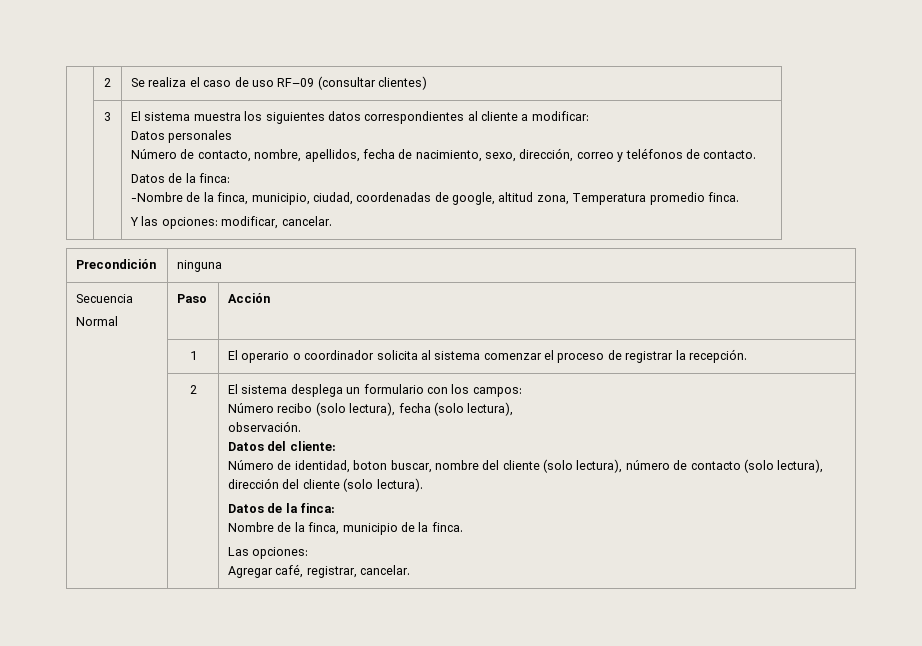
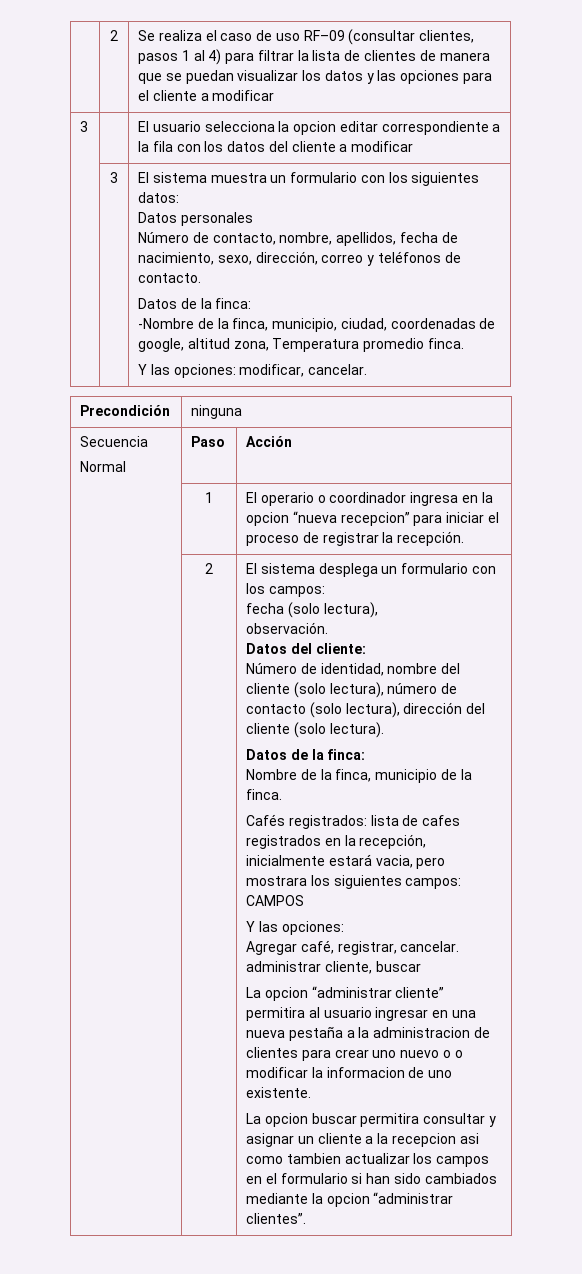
[378,76,428,90] [104,112,111,121] [131,111,589,124] clientes) // | 3 | El sistema muestra los siguientes datos correspondientes al cliente a modificar: -> [419,30,475,43] [138,49,490,65] [138,70,493,84] [138,90,275,101] [80,121,89,132] [138,121,501,135] [138,141,414,152] [110,172,118,183] [138,172,480,186] [138,192,180,203] clientes, pasos 1 al 4) para filtrar la lista de clientes de manera que se puedan visualizar los datos y las opciones para el cliente a modificar // 3 | | El usuario selecciona la opcion editar correspondiente a la fila con los datos del cliente a modificar // | 3 | El sistema muestra un formulario con los siguientes datos:
[376,350,542,360] solicita al sistema comenzar -> [410,492,493,506] [246,511,485,526] ingresa en la opcion “nueva recepcion” para iniciar
[228,402,396,416] Número recibo (solo lectura), -> (325, 591) none
[353,460,432,473] boton buscar, -> (384, 669) none
[228,547,250,556] Las -> [246,814,461,829] [246,834,427,849] [246,854,446,869] [246,875,462,889] [246,895,305,906] [246,921,278,932] Cafés registrados: lista de cafes registrados en la recepción, inicialmente estará vacia, pero mostrara los siguientes campos: CAMPOS // Y las
(411, 570) none -> [246,961,421,974] [246,986,445,1001] [246,1007,476,1021] [246,1026,490,1041] [246,1047,463,1061] [246,1067,453,1078] [246,1087,312,1098] [246,1113,496,1127] [246,1133,479,1147] [246,1153,490,1167] [246,1173,497,1184] [246,1192,454,1207] [246,1213,307,1224] administrar cliente, buscar // La opcion “administrar cliente” permitira al usuario ingresar en una nueva pestaña a la administracion de clientes para crear uno nuevo o o modificar la informacion de uno existente. // La opcion buscar permitira consultar y asignar un cliente a la recepcion asi como tambien actualizar los campos en el formulario si han sido cambiados mediante la opcion “administrar clientes”.

